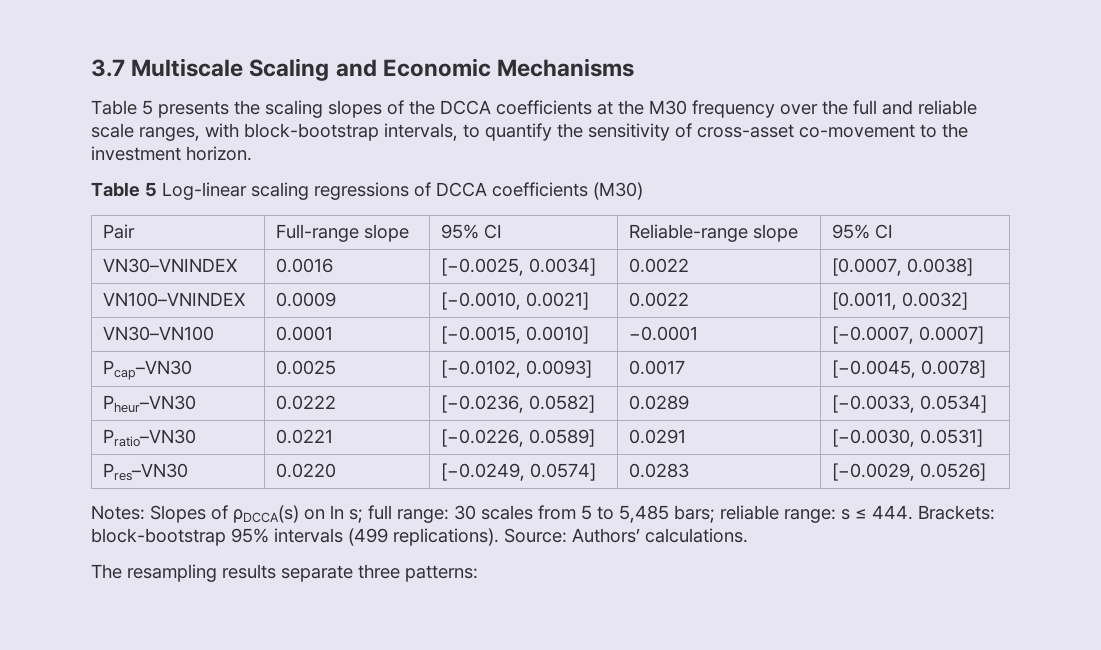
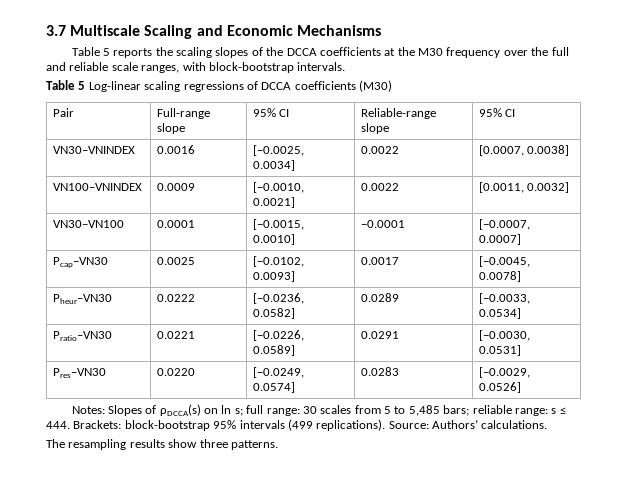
[158,101,229,118] presents -> [113,48,153,58] reports
[384,123,968,141] [91,146,252,161] intervals, to quantify the sensitivity of cross-asset co-movement to the investment horizon. -> [297,62,346,71] intervals.
[281,564,478,582] separate three patterns: -> [168,439,278,450] show three patterns.

